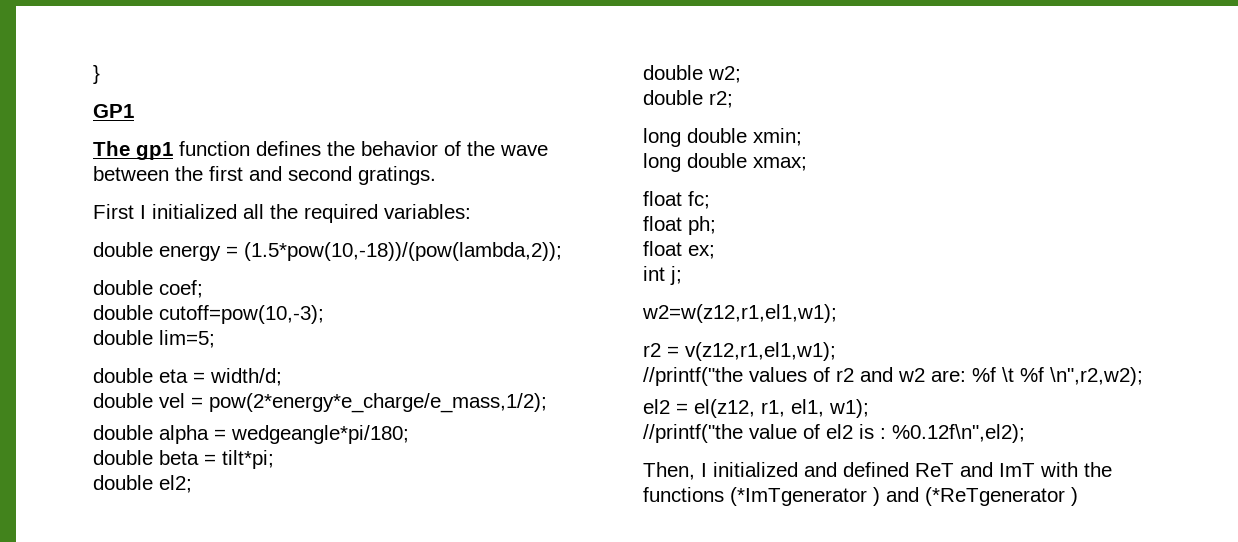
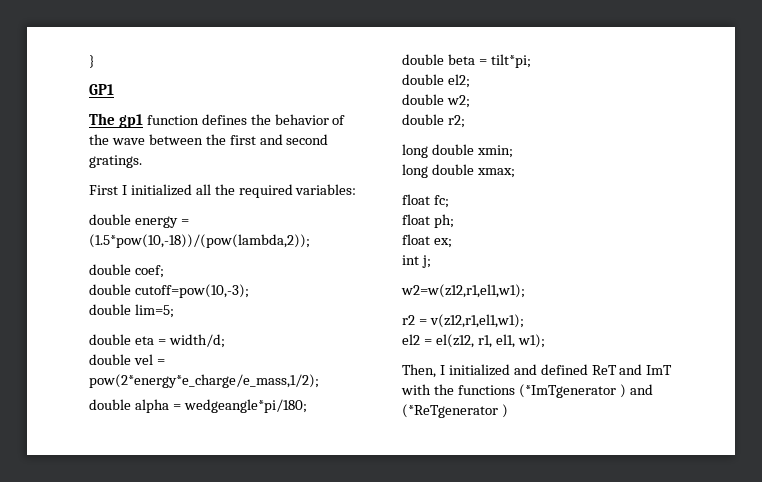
[643,367,1143,386] // //printf("the values of r2 and w2 are: %f \t %f \n",r2,w2); -> (524, 321) none
[643,424,1025,443] // //printf("the value of el2 is : %0.12f\n",el2); -> (545, 341) none

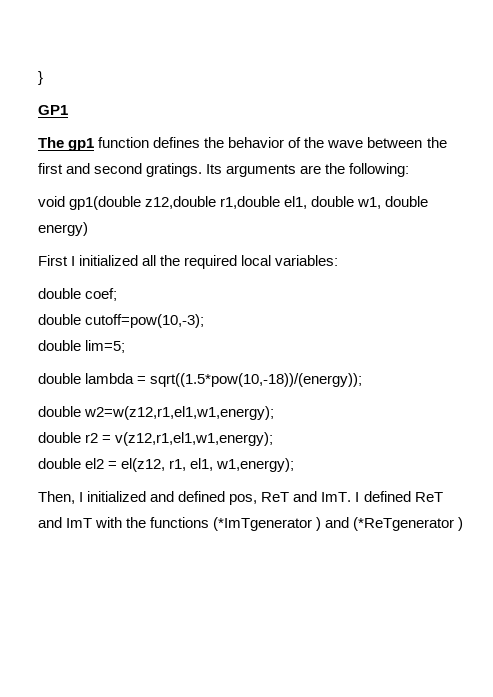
(142, 161) none -> [206,163,410,177] [38,196,429,210] [38,222,88,236] Its arguments are the following: // void gp1(double z12,double r1,double el1, double w1, double energy)
(293, 191) none -> [241,255,272,266] local
[89,214,189,228] [89,234,310,248] // double energy = (1.5*pow(10,-18))/(pow(lambda,2)); -> (339, 260) none
[134,334,225,348] [89,354,165,365] [89,374,319,388] [89,399,307,413] [402,54,531,68] [402,74,470,88] [402,94,470,108] [402,114,465,128] [402,144,513,158] [402,164,515,178] [402,194,449,208] [402,214,454,228] [402,234,452,248] [402,255,431,268] [401,284,525,298] [402,314,524,328] eta = width/d; // double vel = pow(2*energy*e_charge/e_mass,1/2); // double alpha = wedgeangle*pi/180; // double beta = tilt*pi; // double el2; // double w2; // double r2; // long double xmin; // long double xmax; // float fc; // float ph; // float ex; // int j; // w2=w(z12,r1,el1,w1); // r2 = v(z12,r1,el1,w1); // -> [85,373,363,387] [38,406,275,420] [38,432,274,446] [38,458,81,469] lambda = sqrt((1.5*pow(10,-18))/(energy)); // double w2=w(z12,r1,el1,w1,energy); // double r2 = v(z12,r1,el1,w1,energy); // double
[517,334,545,348] w1); -> [216,458,295,472] w1,energy);
(588, 369) none -> [229,491,411,505] pos, ReT and ImT. I defined

